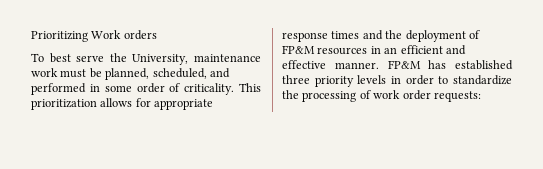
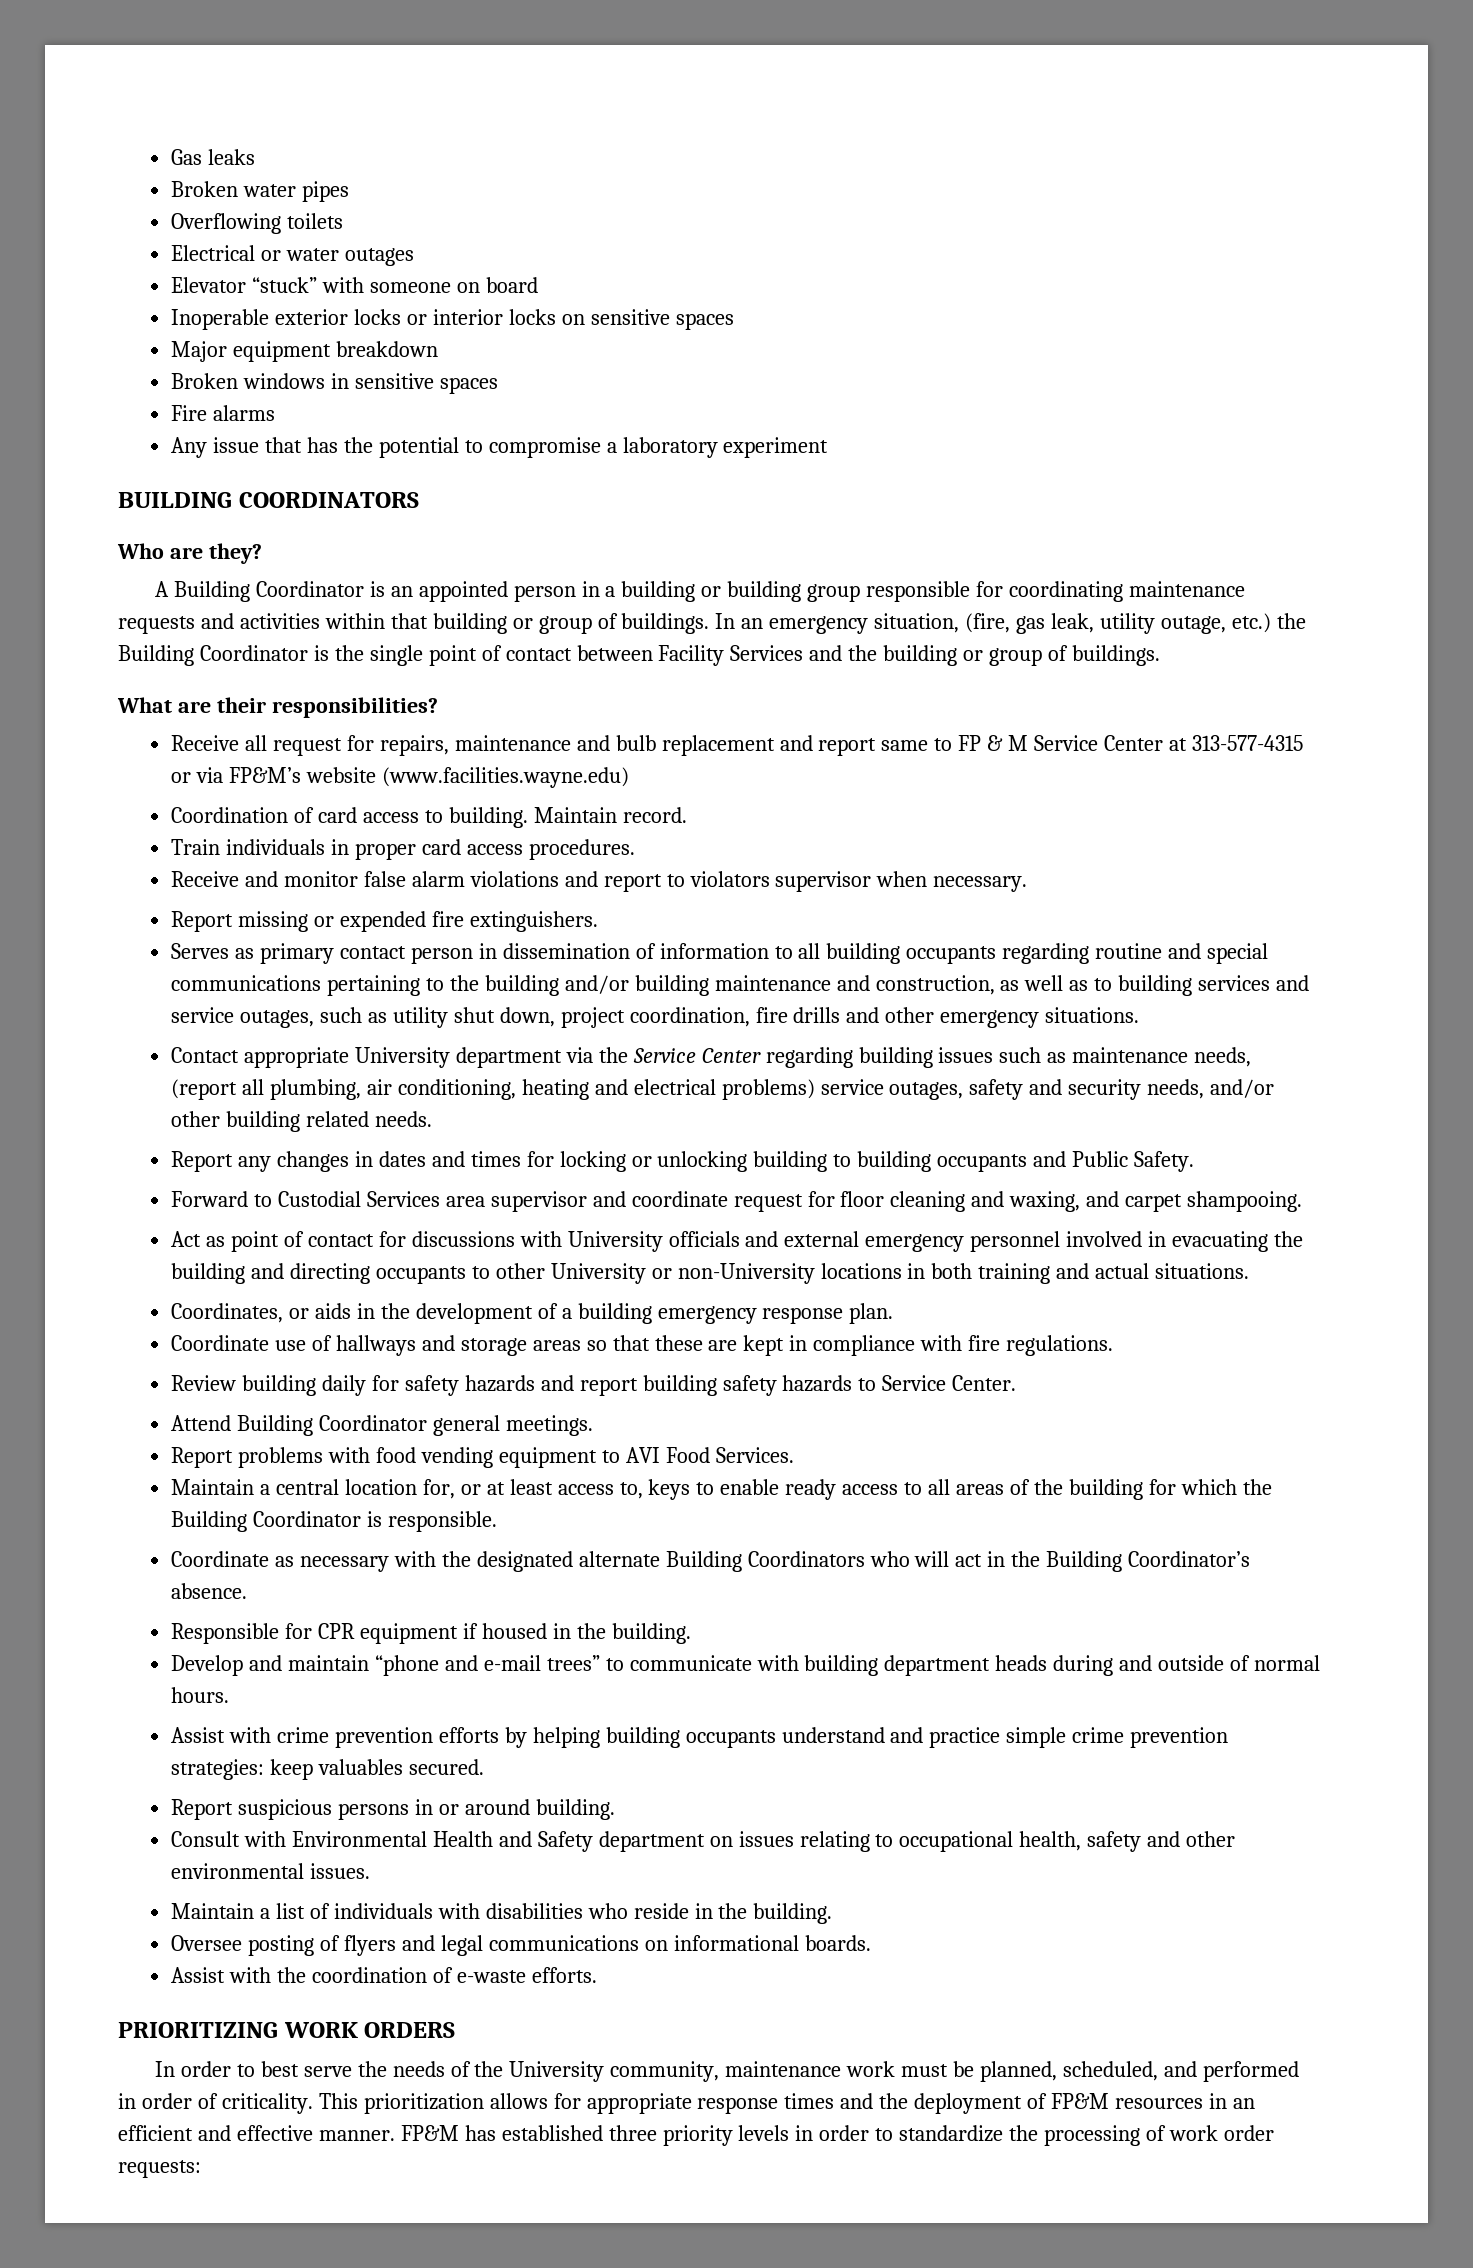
[31,30,157,42] [31,53,189,65] Prioritizing Work orders // To best serve the University, -> [171,149,255,165] [171,181,349,202] [171,213,343,234] [171,245,414,266] [171,277,538,293] [171,309,734,330] [171,341,438,362] [171,373,498,394] [171,405,275,421] [171,437,829,458] [118,492,419,508] [117,543,262,564] [154,581,1245,602] [118,613,1306,634] [118,645,1160,666] [117,697,438,718] [171,735,1303,756] [171,767,629,788] [171,807,687,828] [171,839,635,860] [171,871,1028,892] [171,911,598,932] [171,943,1269,964] [171,975,1310,996] [171,1007,1140,1028] [171,1047,1252,1068] [171,1079,1275,1100] [171,1111,432,1132] [171,1151,1195,1172] [171,1191,1303,1212] [171,1231,1304,1252] [171,1263,1250,1284] [171,1303,894,1324] [171,1335,1114,1356] [171,1375,1017,1396] [171,1415,593,1436] [171,1447,794,1468] [171,1479,1272,1500] [171,1511,497,1532] [171,1551,1251,1572] [171,1583,248,1599] [171,1623,691,1644] [171,1655,1321,1676] [171,1687,230,1703] [171,1727,1229,1748] [171,1759,484,1780] [171,1799,615,1820] [171,1831,1236,1852] [171,1863,370,1879] [171,1903,833,1924] [171,1935,871,1956] [171,1967,597,1983] [118,2022,456,2038] [154,2061,720,2082] Gas leaks // Broken water pipes // Overflowing toilets // Electrical or water outages // Elevator “stuck” with someone on board // Inoperable exterior locks or interior locks on sensitive spaces // Major equipment breakdown // Broken windows in sensitive spaces // Fire alarms // Any issue that has the potential to compromise a laboratory experiment // BUILDING COORDINATORS // Who are they? // A Building Coordinator is an appointed person in a building or building group responsible for coordinating maintenance requests and activities within that building or group of buildings. In an emergency situation, (fire, gas leak, utility outage, etc.) the Building Coordinator is the single point of contact between Facility Services and the building or group of buildings. // What are their responsibilities? // Receive all request for repairs, maintenance and bulb replacement and report same to FP & M Service Center at 313-577-4315 or via FP&M’s website (www.facilities.wayne.edu) // Coordination of card access to building. Maintain record. // Train individuals in proper card access procedures. // Receive and monitor false alarm violations and report to violators supervisor when necessary. // Report missing or expended fire extinguishers. // Serves as primary contact person in dissemination of information to all building occupants regarding routine and special communications pertaining to the building and/or building maintenance and construction, as well as to building services and service outages, such as utility shut down, project coordination, fire drills and other emergency situations. // Contact appropriate University department via the Service Center regarding building issues such as maintenance needs, (report all plumbing, air conditioning, heating and electrical problems) service outages, safety and security needs, and/or other building related needs. // Report any changes in dates and times for locking or unlocking building to building occupants and Public Safety. // Forward to Custodial Services area supervisor and coordinate request for floor cleaning and waxing, and carpet shampooing. // Act as point of contact for discussions with University officials and external emergency personnel involved in evacuating the building and directing occupants to other University or non-University locations in both training and actual situations. // Coordinates, or aids in the development of a building emergency response plan. // Coordinate use of hallways and storage areas so that these are kept in compliance with fire regulations. // Review building daily for safety hazards and report building safety hazards to Service Center. // Attend Building Coordinator general meetings. // Report problems with food vending equipment to AVI Food Services. // Maintain a central location for, or at least access to, keys to enable ready access to all areas of the building for which the Building Coordinator is responsible. // Coordinate as necessary with the designated alternate Building Coordinators who will act in the Building Coordinator’s absence. // Responsible for CPR equipment if housed in the building. // Develop and maintain “phone and e-mail trees” to communicate with building department heads during and outside of normal hours. // Assist with crime prevention efforts by helping building occupants understand and practice simple crime prevention strategies: keep valuables secured. // Report suspicious persons in or around building. // Consult with Environmental Health and Safety department on issues relating to occupational health, safety and other environmental issues. // Maintain a list of individuals with disabilities who reside in the building. // Oversee posting of flyers and legal communications on informational boards. // Assist with the coordination of e-waste efforts. // PRIORITIZING WORK ORDERS // In order to best serve the needs of the University community,
[104,85,132,92] some -> (136, 2101) none

